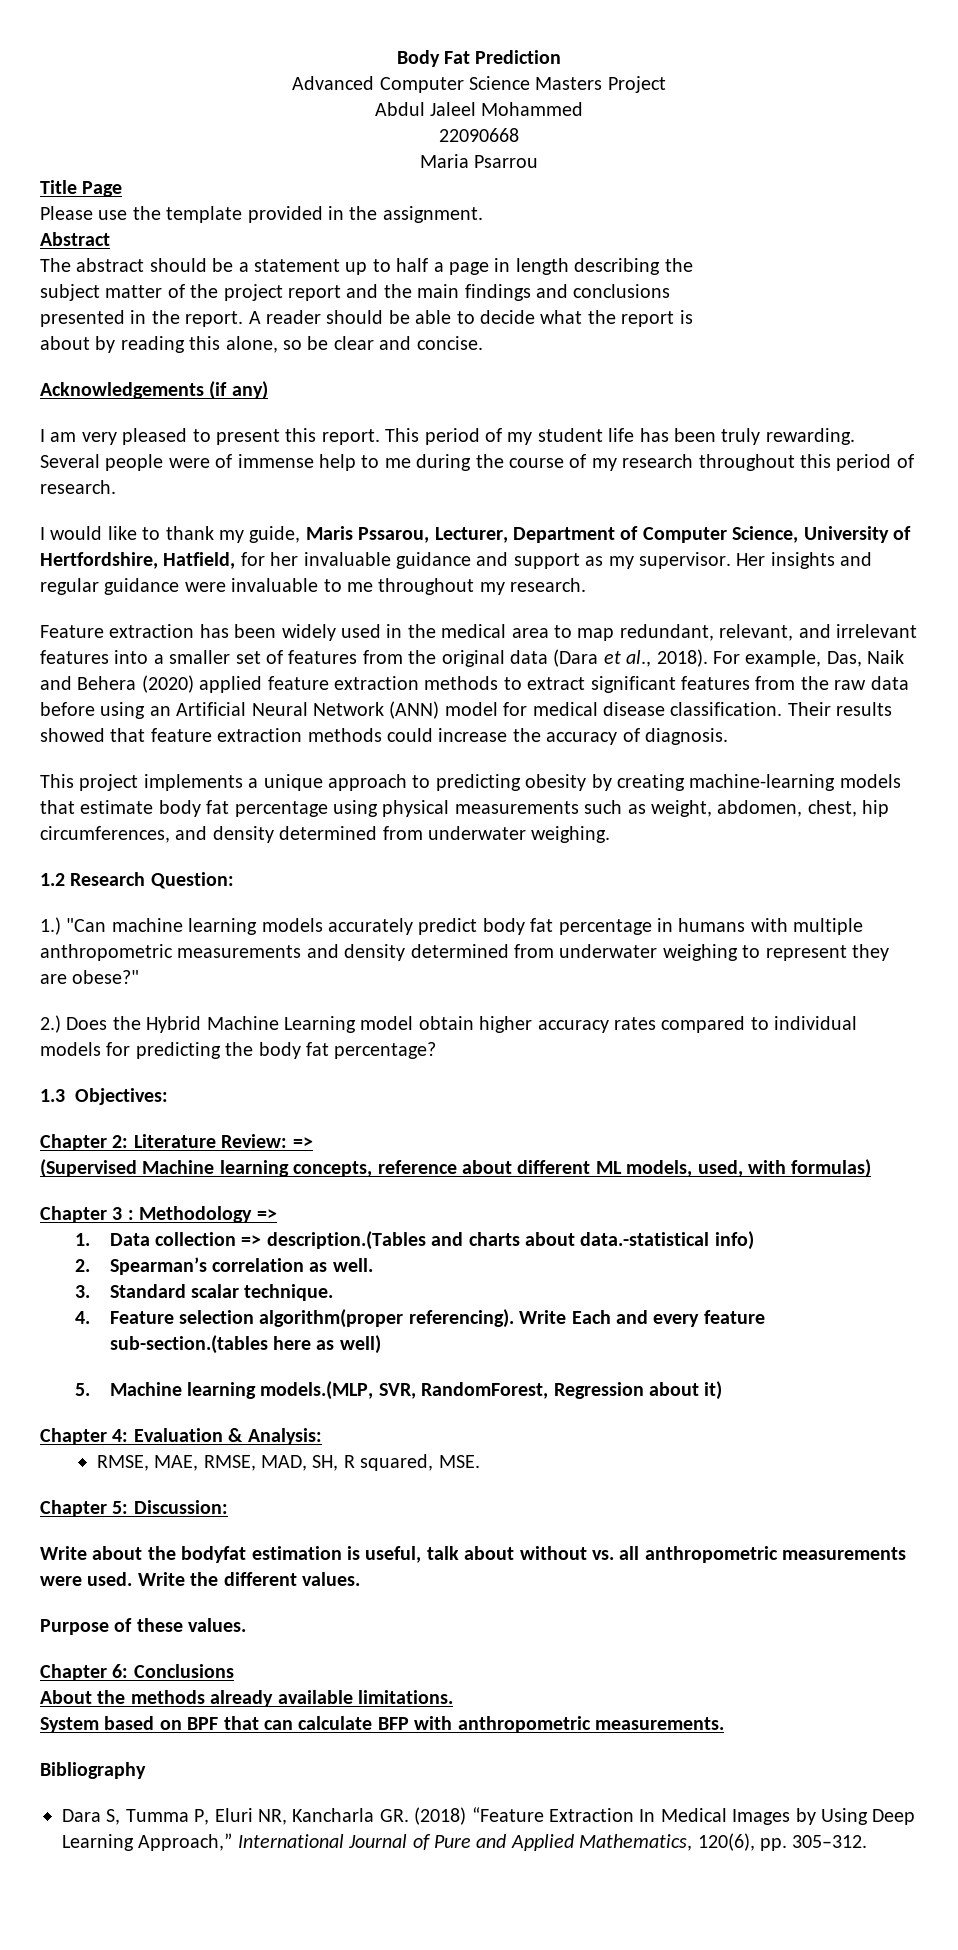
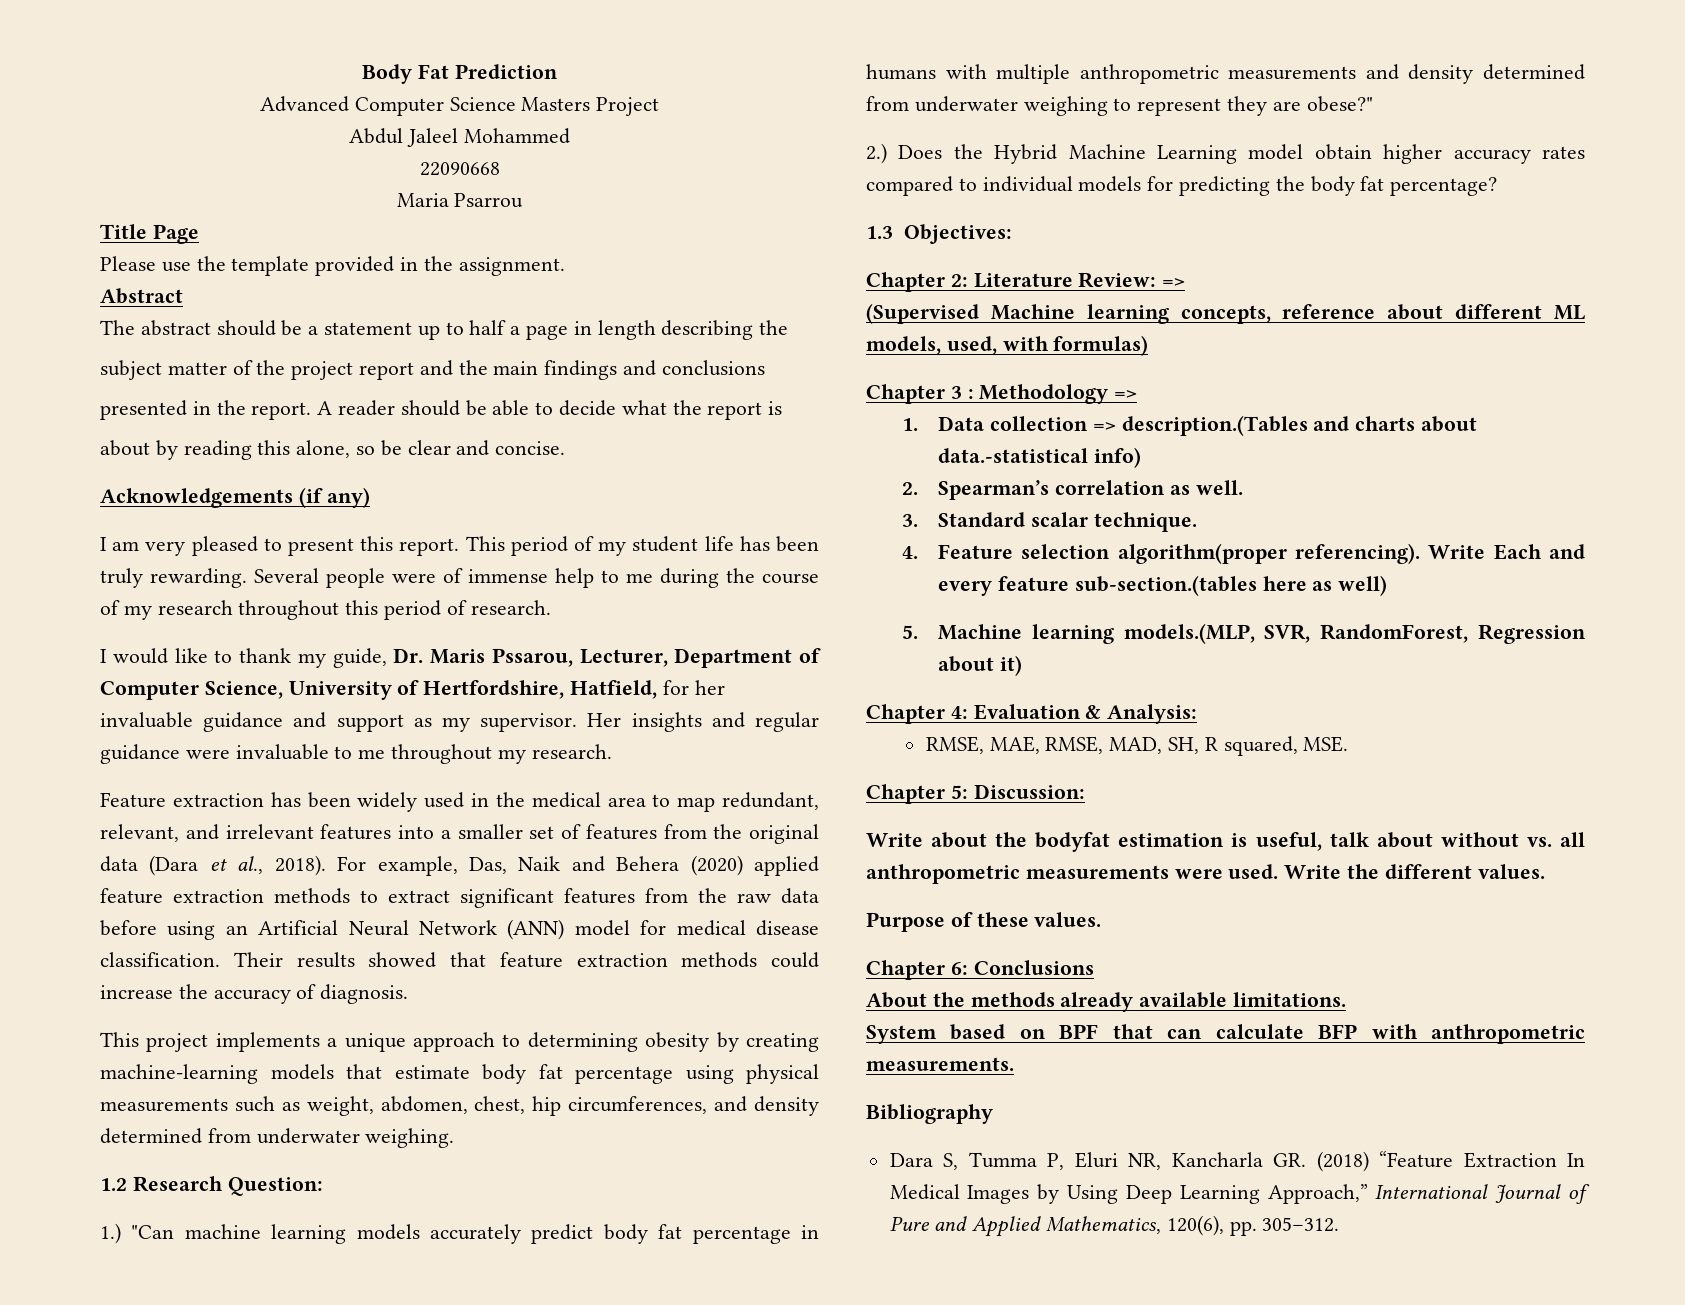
(301, 534) none -> [393,648,424,663] Dr.
[435,774,521,791] predicting -> [527,1032,638,1052] determining

